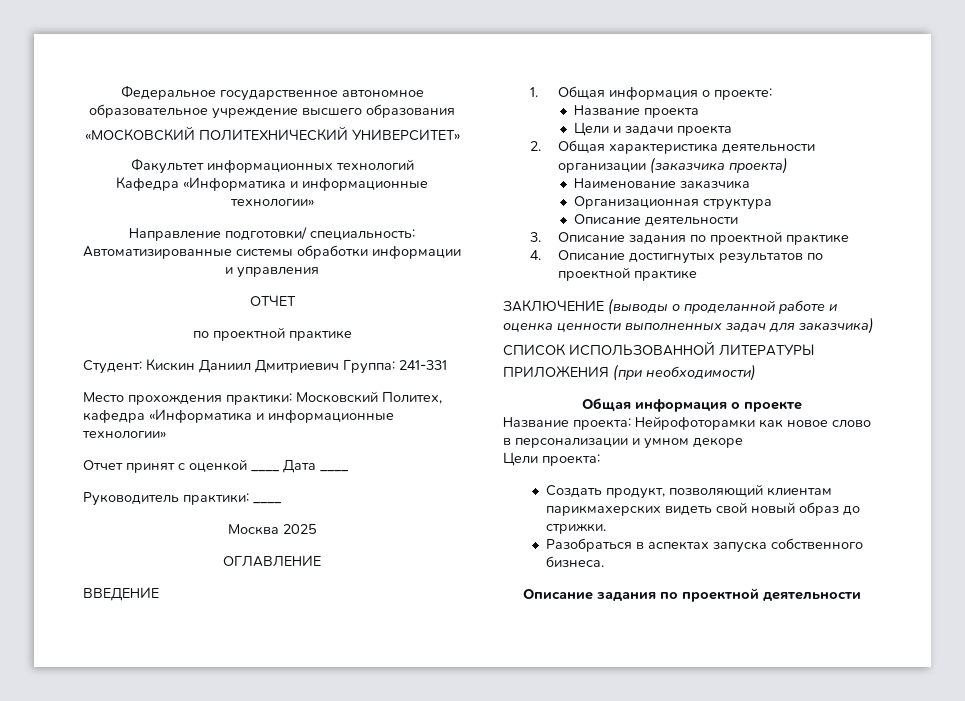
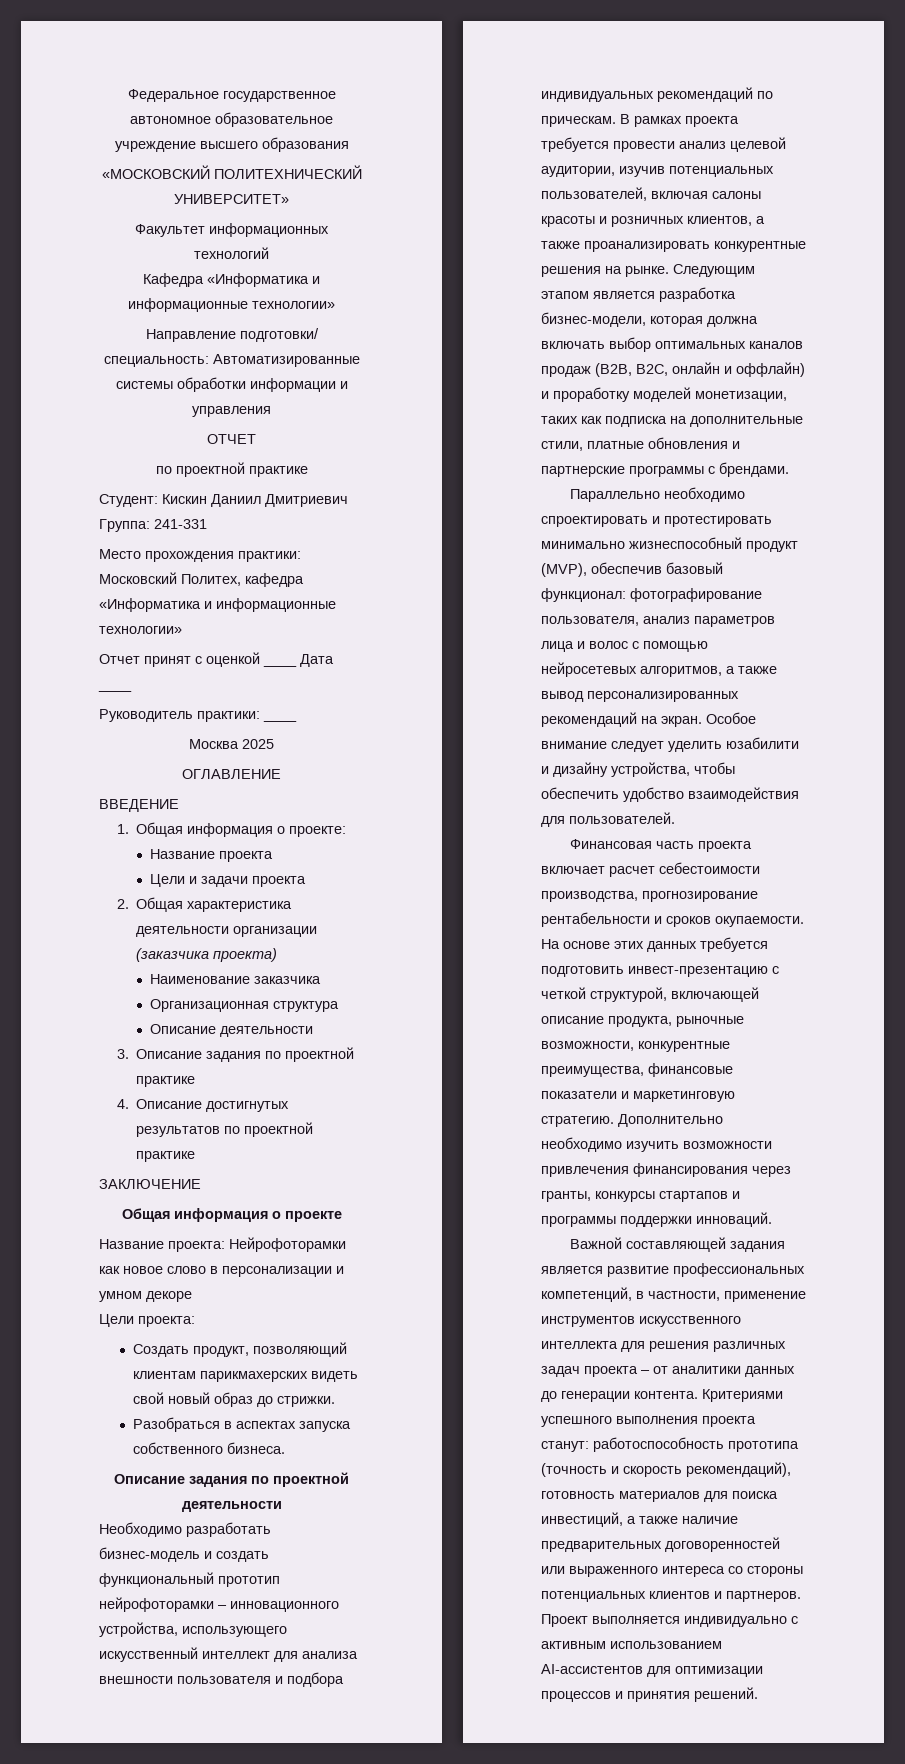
[608,298,837,315] [503,317,874,334] [503,341,814,356] [503,364,756,381] (выводы о проделанной работе и оценка ценности выполненных задач для заказчика) // СПИСОК ИСПОЛЬЗОВАННОЙ ЛИТЕРАТУРЫ // ПРИЛОЖЕНИЯ (при необходимости) -> (201, 1184) none
(861, 597) none -> [99,1522,271,1537] [99,1547,269,1562] [99,1572,280,1587] [99,1597,339,1612] [99,1622,287,1637] [99,1647,358,1662] [99,1672,344,1687] [541,87,773,102] [541,114,739,127] [541,137,786,152] [541,166,774,177] [541,187,761,201] [541,216,765,227] [541,241,806,252] [541,264,755,277] [541,287,736,302] [541,312,758,327] [541,337,803,352] [541,362,805,377] [541,387,787,402] [541,416,803,427] [541,437,740,451] [541,462,789,477] [570,487,746,502] [541,516,772,527] [541,537,798,552] [541,562,723,577] [541,588,762,602] [541,616,775,627] [541,641,708,652] [541,662,777,677] [541,691,739,702] [541,712,756,727] [541,737,799,752] [541,762,735,777] [541,787,799,802] [541,812,675,827] [570,839,753,852] [541,862,760,877] [541,891,758,902] [541,912,804,927] [541,937,768,952] [541,966,779,977] [541,987,759,1002] [541,1016,744,1027] [541,1041,730,1052] [541,1063,733,1077] [541,1091,735,1102] [541,1114,723,1127] [541,1137,772,1152] [541,1163,791,1177] [541,1191,740,1202] [541,1212,772,1227] [570,1237,786,1252] [541,1263,805,1277] [541,1287,806,1302] [541,1316,741,1327] [541,1341,786,1352] [541,1366,795,1377] [541,1389,783,1402] [541,1416,756,1427] [541,1437,799,1452] [541,1462,791,1477] [541,1491,778,1502] [541,1512,738,1527] [541,1537,780,1552] [541,1566,803,1577] [541,1591,801,1602] [541,1614,798,1627] [541,1641,722,1649] [541,1664,763,1677] [541,1687,758,1702] // Необходимо разработать бизнес-модель и создать функциональный прототип нейрофоторамки – инновационного устройства, использующего искусственный интеллект для анализа внешности пользователя и подбора индивидуальных рекомендаций по прическам. В рамках проекта требуется провести анализ целевой аудитории, изучив потенциальных пользователей, включая салоны красоты и розничных клиентов, а также проанализировать конкурентные решения на рынке. Следующим этапом является разработка бизнес-модели, которая должна включать выбор оптимальных каналов продаж (B2B, B2C, онлайн и оффлайн) и проработку моделей монетизации, таких как подписка на дополнительные стили, платные обновления и партнерские программы с брендами. // Параллельно необходимо спроектировать и протестировать минимально жизнеспособный продукт (MVP), обеспечив базовый функционал: фотографирование пользователя, анализ параметров лица и волос с помощью нейросетевых алгоритмов, а также вывод персонализированных рекомендаций на экран. Особое внимание следует уделить юзабилити и дизайну устройства, чтобы обеспечить удобство взаимодействия для пользователей. // Финансовая часть проекта включает расчет себестоимости производства, прогнозирование рентабельности и сроков окупаемости. На основе этих данных требуется подготовить инвест-презентацию с четкой структурой, включающей описание продукта, рыночные возможности, конкурентные преимущества, финансовые показатели и маркетинговую стратегию. Дополнительно необходимо изучить возможности привлечения финансирования через гранты, конкурсы стартапов и программы поддержки инноваций. // Важной составляющей задания является развитие профессиональных компетенций, в частности, применение инструментов искусственного интеллекта для решения различных задач проекта – от аналитики данных до генерации контента. Критериями успешного выполнения проекта станут: работоспособность прототипа (точность и скорость рекомендаций), готовность материалов для поиска инвестиций, а также наличие предварительных договоренностей или выраженного интереса со стороны потенциальных клиентов и партнеров. Проект выполняется индивидуально с активным использованием AI-ассистентов для оптимизации процессов и принятия решений.

